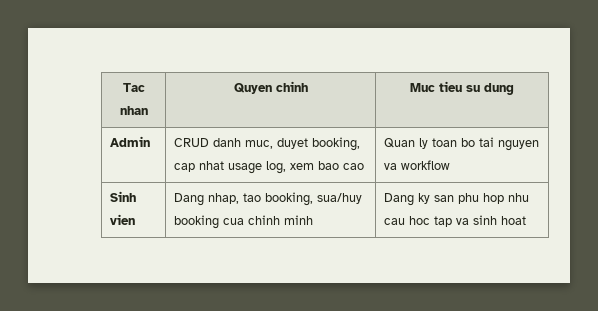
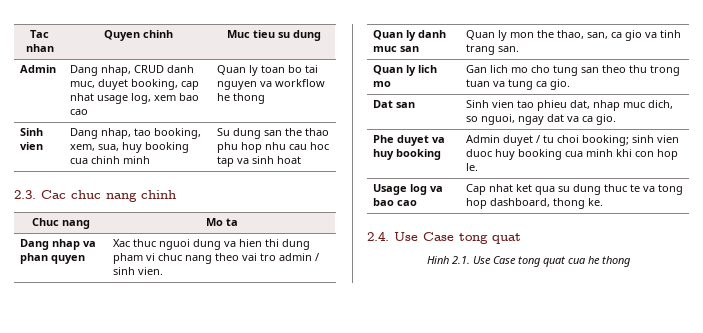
(151, 141) none -> [69,65,131,76] Dang nhap,
(451, 165) none -> [216,93,265,104] he thong
[317,193,363,204] sua/huy -> [69,142,142,153] xem, sua, huy
[384,193,455,206] Dang ky san -> [216,128,329,139] Su dung san the thao
(527, 220) none -> [14,190,176,202] [32,218,90,229] [205,218,238,226] [19,239,96,250] [19,253,85,264] [112,239,310,250] [112,253,319,264] [112,267,163,275] [372,30,446,41] [372,46,419,52] [465,30,681,41] [465,44,519,55] [372,65,437,76] [372,81,391,87] [465,65,680,76] [465,79,570,90] [372,100,415,108] [465,100,673,111] [465,114,616,125] [372,135,445,146] [372,149,441,160] [465,135,679,146] [465,149,678,160] [465,163,478,171] [372,184,443,195] [372,198,417,206] [465,184,683,195] [465,198,603,209] [367,231,521,244] [426,256,631,267] // 2.3. Cac chuc nang chinh // Chuc nang | Mo ta // Dang nhap va phan quyen | Xac thuc nguoi dung va hien thi dung pham vi chuc nang theo vai tro admin / sinh vien. // Quan ly danh muc san | Quan ly mon the thao, san, ca gio va tinh trang san. // Quan ly lich mo | Gan lich mo cho tung san theo thu trong tuan va tung ca gio. // Dat san | Sinh vien tao phieu dat, nhap muc dich, so nguoi, ngay dat va ca gio. // Phe duyet va huy booking | Admin duyet / tu choi booking; sinh vien duoc huy booking cua minh khi con hop le. // Usage log va bao cao | Cap nhat ket qua su dung thuc te va tong hop dashboard, thong ke. // 2.4. Use Case tong quat // Hinh 2.1. Use Case tong quat cua he thong

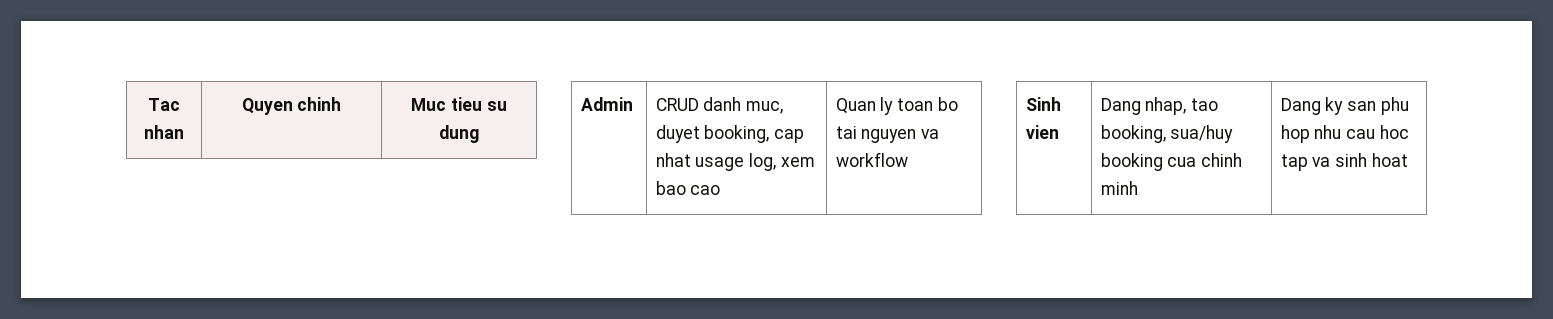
[69,65,131,76] Dang nhap, -> (633, 104) none
[216,93,265,104] he thong -> (908, 159) none
[69,142,142,153] xem, sua, huy -> [1170,125,1234,143] sua/huy
[216,128,329,139] Su dung san the thao -> [1280,97,1377,115] Dang ky san
[14,190,176,202] [32,218,90,229] [205,218,238,226] [19,239,96,250] [19,253,85,264] [112,239,310,250] [112,253,319,264] [112,267,163,275] [372,30,446,41] [372,46,419,52] [465,30,681,41] [465,44,519,55] [372,65,437,76] [372,81,391,87] [465,65,680,76] [465,79,570,90] [372,100,415,108] [465,100,673,111] [465,114,616,125] [372,135,445,146] [372,149,441,160] [465,135,679,146] [465,149,678,160] [465,163,478,171] [372,184,443,195] [372,198,417,206] [465,184,683,195] [465,198,603,209] [367,231,521,244] [426,256,631,267] // 2.3. Cac chuc nang chinh // Chuc nang | Mo ta // Dang nhap va phan quyen | Xac thuc nguoi dung va hien thi dung pham vi chuc nang theo vai tro admin / sinh vien. // Quan ly danh muc san | Quan ly mon the thao, san, ca gio va tinh trang san. // Quan ly lich mo | Gan lich mo cho tung san theo thu trong tuan va tung ca gio. // Dat san | Sinh vien tao phieu dat, nhap muc dich, so nguoi, ngay dat va ca gio. // Phe duyet va huy booking | Admin duyet / tu choi booking; sinh vien duoc huy booking cua minh khi con hop le. // Usage log va bao cao | Cap nhat ket qua su dung thuc te va tong hop dashboard, thong ke. // 2.4. Use Case tong quat // Hinh 2.1. Use Case tong quat cua he thong -> (1408, 160) none

